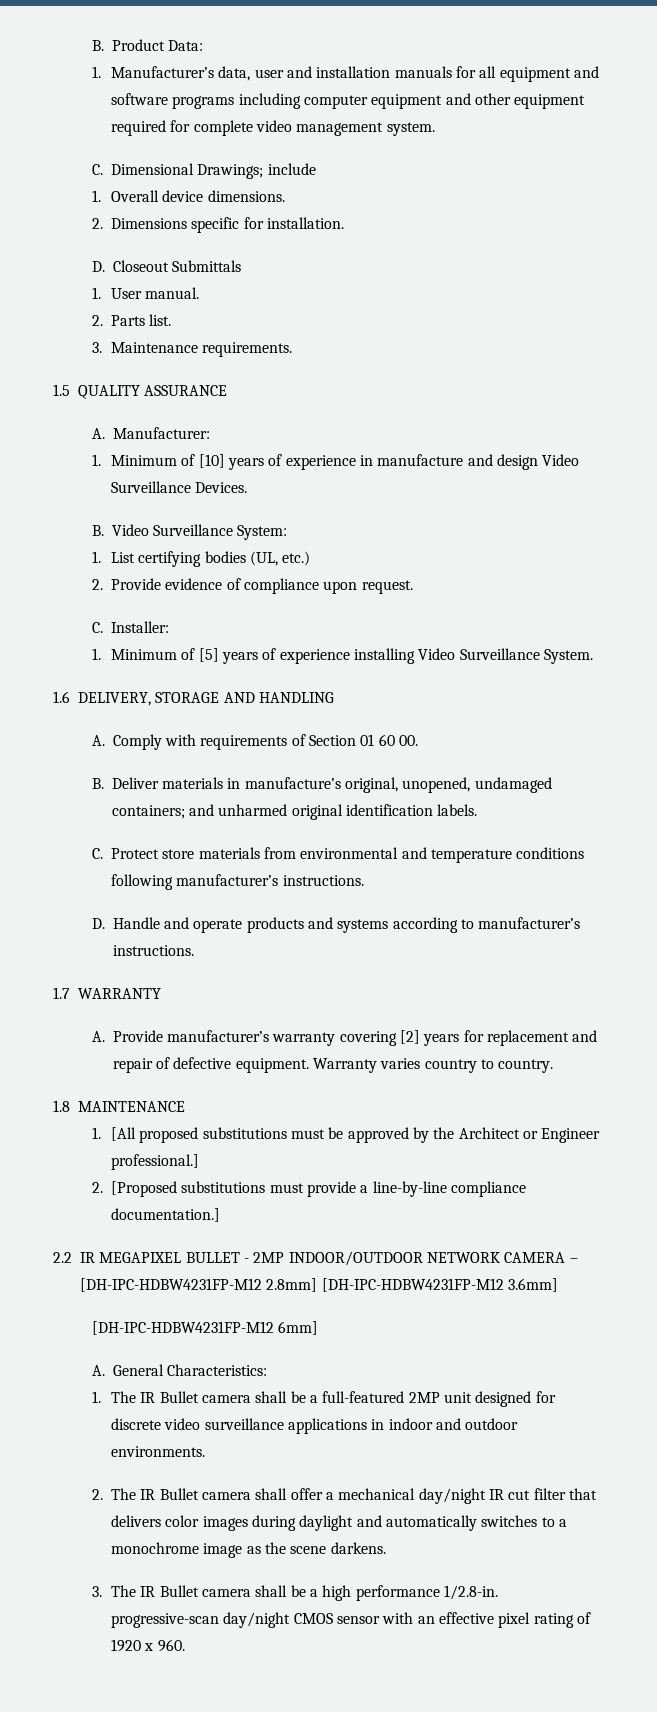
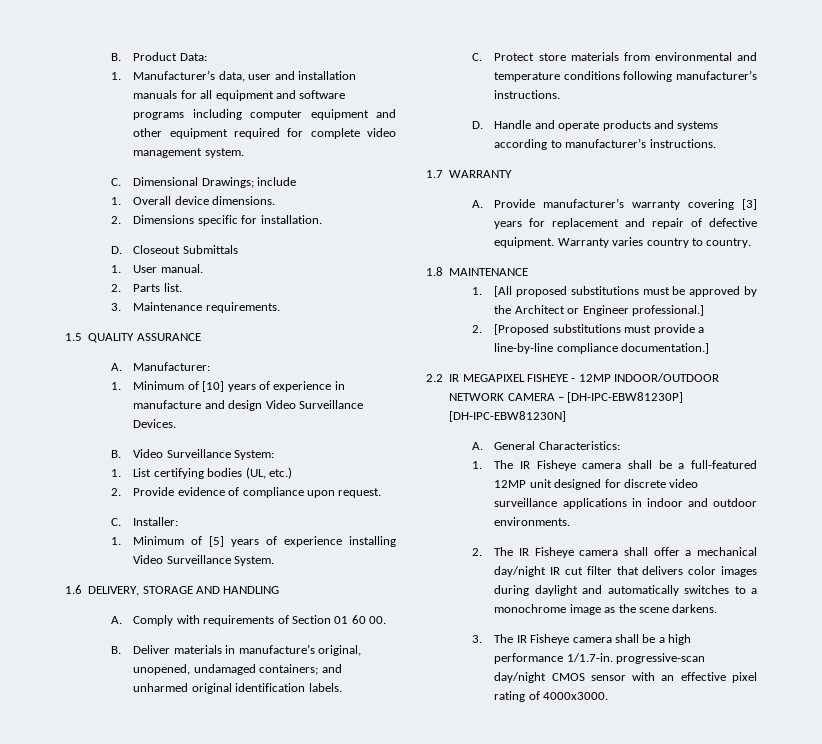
[399,1030,420,1044] [2] -> [742,199,757,210] [3]
[185,1252,285,1263] BULLET - 2MP -> [527,374,611,382] FISHEYE - 12MP
[80,1278,558,1292] [91,1321,318,1335] [DH-IPC-HDBW4231FP-M12 2.8mm] [DH-IPC-HDBW4231FP-M12 3.6mm] // [DH-IPC-HDBW4231FP-M12 6mm] -> [567,392,684,403] [449,411,567,422] [DH-IPC-EBW81230P] [DH-IPC-EBW81230N]
[159,1391,199,1403] Bullet -> [536,460,576,471] Fisheye
[408,1392,440,1403] 2MP -> [494,480,527,488] 12MP
[159,1488,199,1500] Bullet -> [534,547,574,558] Fisheye
[159,1585,199,1597] Bullet -> [530,634,570,645] Fisheye
[443,1585,498,1600] 1/2.8-in. -> [566,653,613,662] 1/1.7-in.
[110,1639,185,1652] 1920 x 960. -> [543,692,609,700] 4000x3000.

